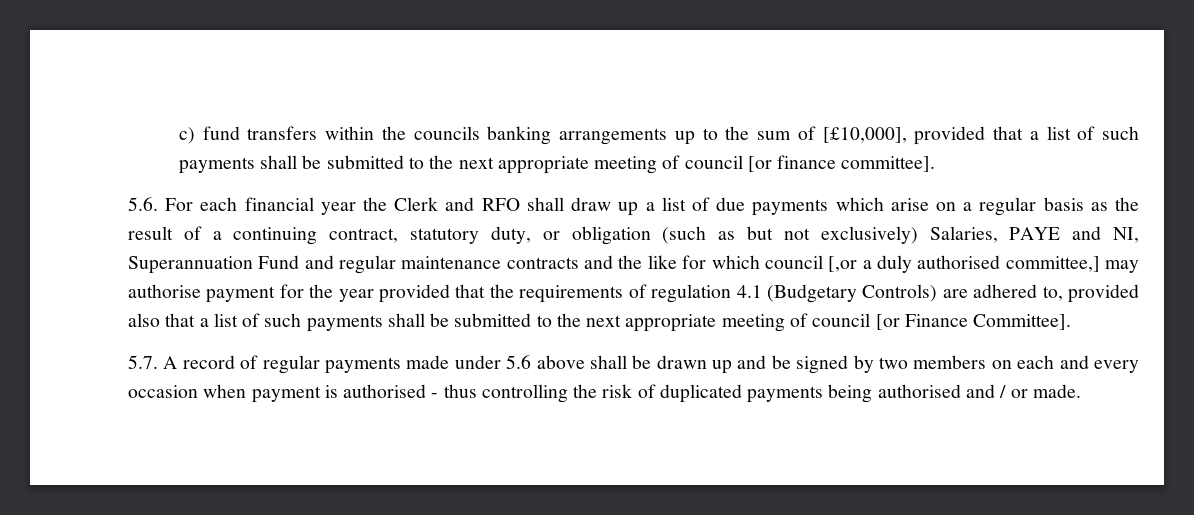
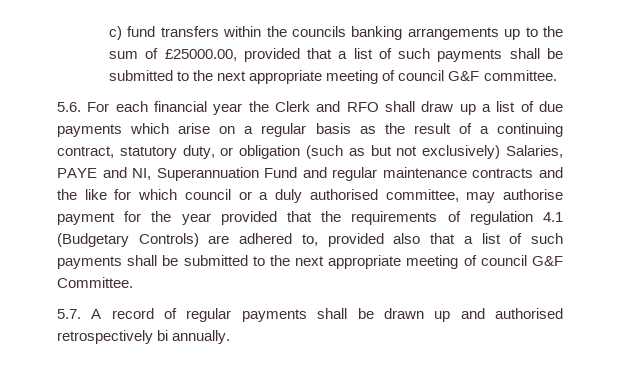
[822,127,907,143] [£10,000], -> [164,49,237,61] £25000.00,
[747,155,936,172] [or finance committee]. -> [448,70,557,81] G&F committee.
[828,256,858,272] [,or -> [238,191,252,200] or
[1005,256,1100,272] committee,] -> [385,189,459,202] committee,
[875,314,1072,330] [or Finance Committee]. -> [532,256,563,266] [57,277,133,288] G&F Committee.
[406,355,585,369] made under 5.6 above -> (307, 315) none
[771,355,1140,374] [128,384,1081,403] be signed by two members on each and every occasion when payment is authorised - thus controlling the risk of duplicated payments being authorised and / or made. -> [495,308,563,319] [57,330,231,344] authorised retrospectively bi annually.

